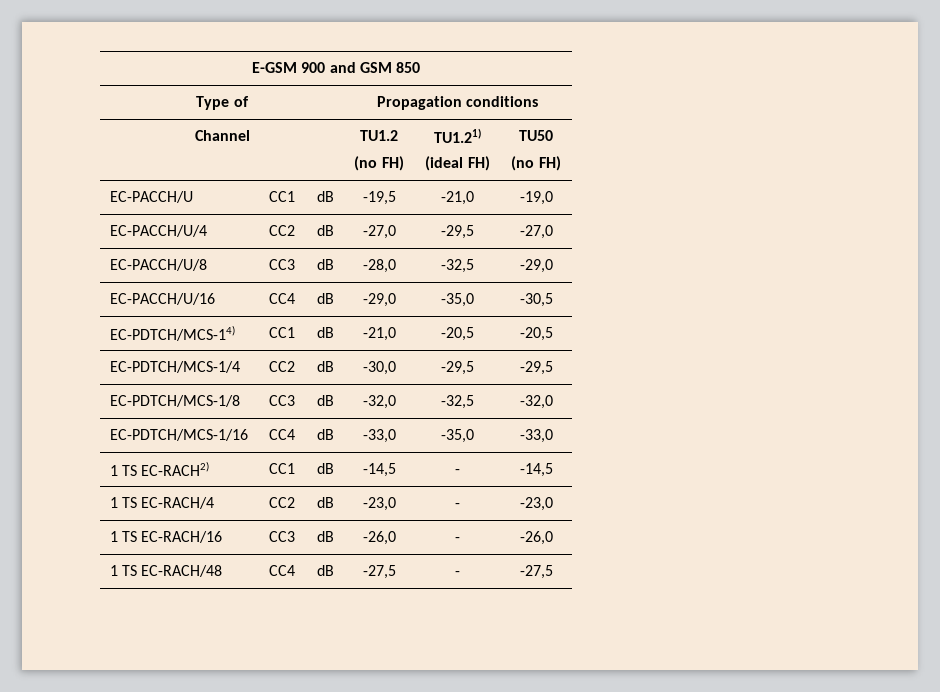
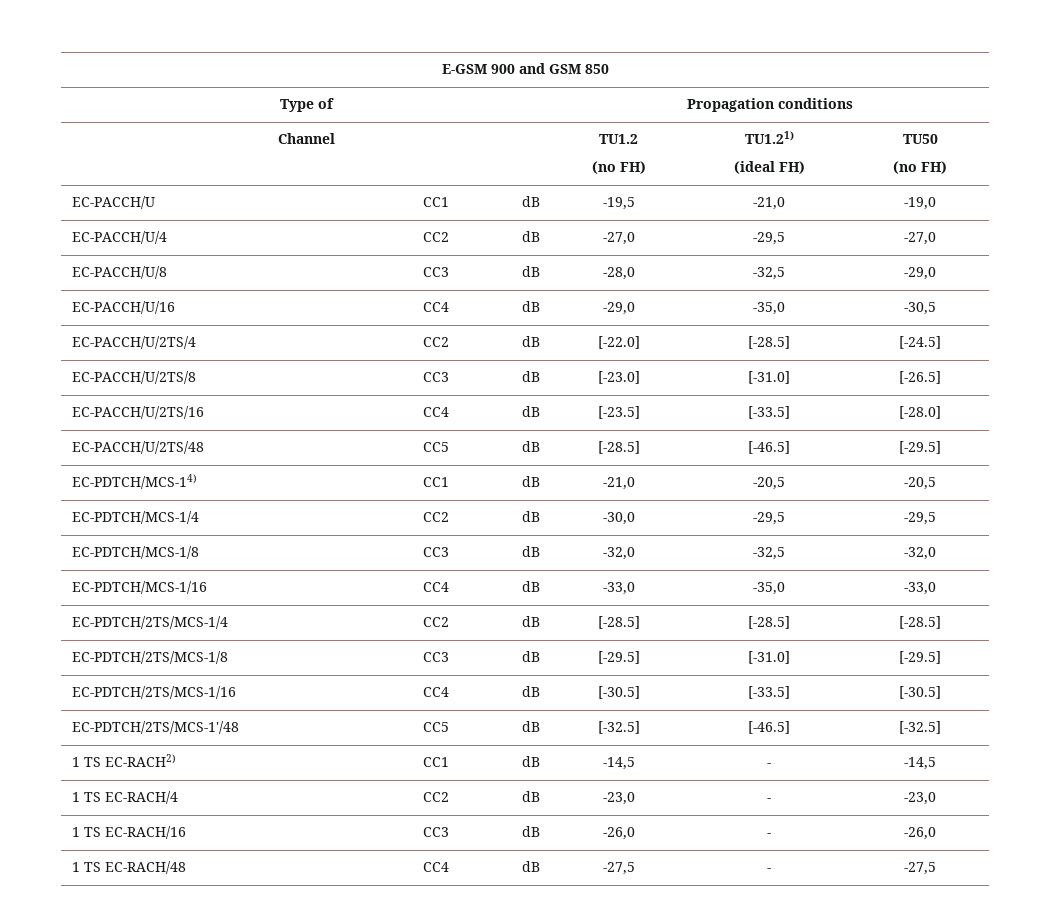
(553, 300) none -> [71,336,196,349] [423,337,449,347] [522,336,541,347] [597,336,640,349] [748,336,790,349] [899,336,941,349] [71,371,196,384] [423,372,449,382] [522,371,541,382] [597,371,640,384] [748,371,790,384] [899,371,941,384] [71,406,204,419] [423,407,449,417] [522,406,541,417] [597,406,640,419] [748,406,790,419] [899,406,941,419] [71,441,204,454] [423,442,449,452] [522,441,541,452] [597,441,640,454] [748,441,790,454] [899,441,941,454] // EC-PACCH/U/2TS/4 | CC2 | dB | [-22.0] | [-28.5] | [-24.5] // EC-PACCH/U/2TS/8 | CC3 | dB | [-23.0] | [-31.0] | [-26.5] // EC-PACCH/U/2TS/16 | CC4 | dB | [-23.5] | [-33.5] | [-28.0] // EC-PACCH/U/2TS/48 | CC5 | dB | [-28.5] | [-46.5] | [-29.5]
(553, 436) none -> [71,616,228,629] [423,617,449,627] [522,616,541,627] [597,616,640,629] [748,616,790,629] [899,616,941,629] [71,651,228,664] [423,652,449,662] [522,651,541,662] [597,651,640,664] [748,651,790,664] [899,651,941,664] [71,686,236,699] [423,687,449,697] [522,686,541,697] [597,686,640,699] [748,686,790,699] [899,686,941,699] [71,721,239,734] [423,722,449,732] [522,721,541,732] [597,721,640,734] [748,721,790,734] [899,721,941,734] // EC-PDTCH/2TS/MCS-1/4 | CC2 | dB | [-28.5] | [-28.5] | [-28.5] // EC-PDTCH/2TS/MCS-1/8 | CC3 | dB | [-29.5] | [-31.0] | [-29.5] // EC-PDTCH/2TS/MCS-1/16 | CC4 | dB | [-30.5] | [-33.5] | [-30.5] // EC-PDTCH/2TS/MCS-1'/48 | CC5 | dB | [-32.5] | [-46.5] | [-32.5]

